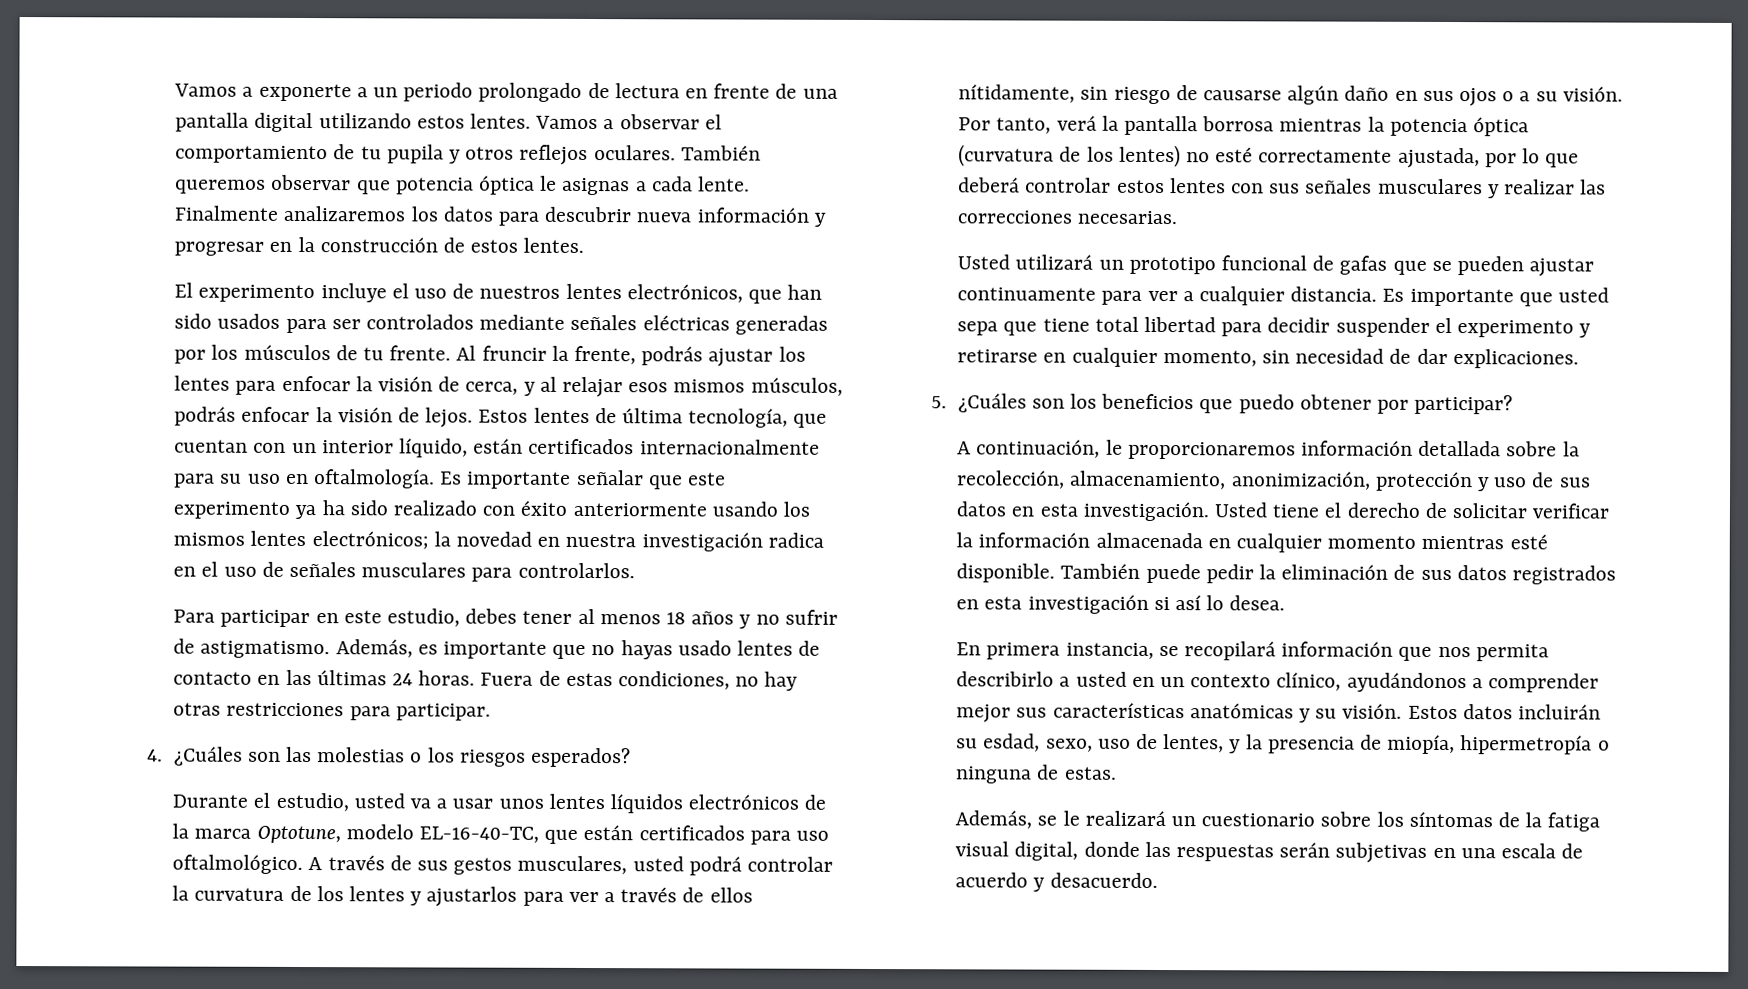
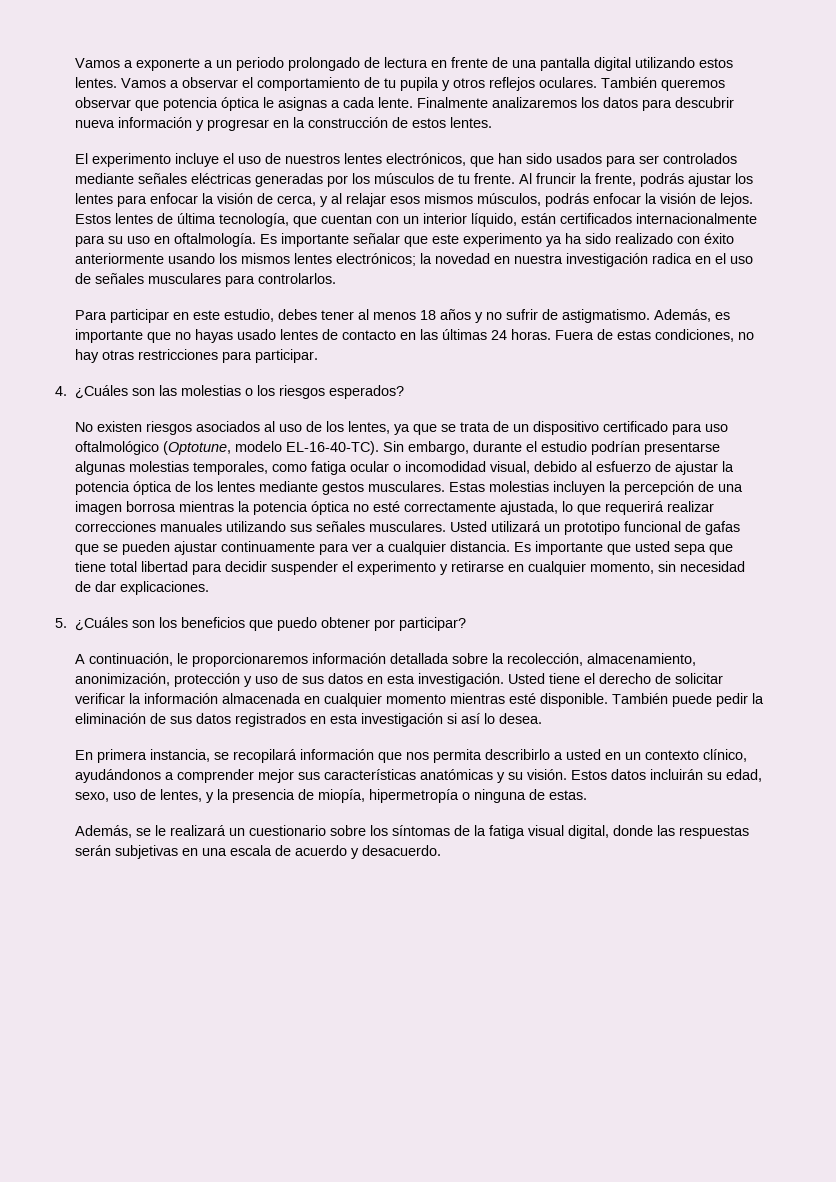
[172,792,827,814] [172,823,830,845] [172,854,834,876] [172,885,753,907] [958,84,1623,107] [958,115,1198,136] Durante el estudio, usted va a usar unos lentes líquidos electrónicos de la marca Optotune, modelo EL-16-40-TC, que están certificados para uso oftalmológico. A través de sus gestos musculares, usted podrá controlar la curvatura de los lentes y ajustarlos para ver a través de ellos nítidamente, sin riesgo de causarse algún daño en sus ojos o a su visión. Por tanto, verá la pantalla -> [74,421,728,435] [74,441,720,455] [74,461,734,475] [74,481,743,495] [74,501,122,515] No existen riesgos asociados al uso de los lentes, ya que se trata de un dispositivo certificado para uso oftalmológico (Optotune, modelo EL-16-40-TC). Sin embargo, durante el estudio podrían presentarse algunas molestias temporales, como fatiga ocular o incomodidad visual, debido al esfuerzo de ajustar la potencia óptica de los lentes mediante gestos musculares. Estas molestias incluyen la percepción de una imagen
[958,144,1181,168] (curvatura de los lentes) -> (350, 508) none
[1484,153,1517,168] por -> (558, 508) none
[958,177,1607,199] [957,210,1178,225] deberá controlar estos lentes con sus señales musculares y realizar las correcciones necesarias. // -> [604,501,714,515] [74,521,446,532] requerirá realizar correcciones manuales utilizando sus señales musculares.
[983,733,1041,752] esdad, -> [725,769,762,782] edad,

